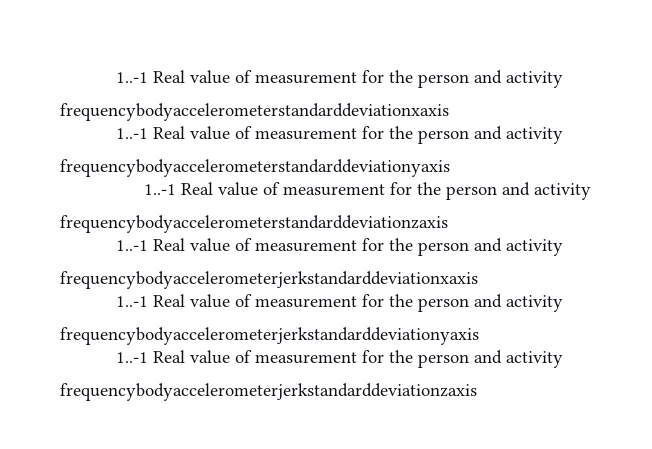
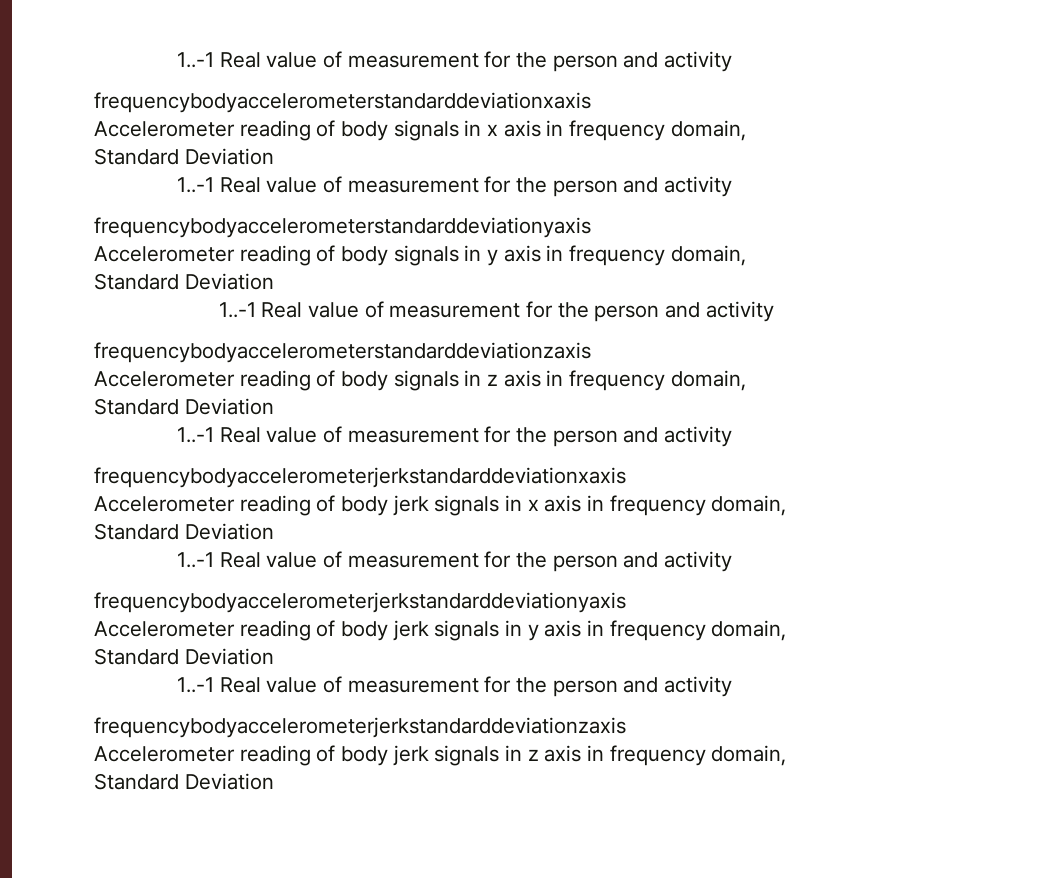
(449, 112) none -> [94,120,746,141] [94,148,274,165] // Accelerometer reading of body signals in x axis in frequency domain, // Standard Deviation
(450, 168) none -> [94,245,746,266] [94,273,274,290] // Accelerometer reading of body signals in y axis in frequency domain, // Standard Deviation
(448, 224) none -> [94,370,746,391] [94,398,274,415] // Accelerometer reading of body signals in z axis in frequency domain, // Standard Deviation
(478, 280) none -> [94,495,787,516] [94,523,274,540] // Accelerometer reading of body jerk signals in x axis in frequency domain, // Standard Deviation
(479, 336) none -> [94,620,787,641] [94,648,274,665] // Accelerometer reading of body jerk signals in y axis in frequency domain, // Standard Deviation
(477, 392) none -> [94,745,787,766] [94,773,274,790] // Accelerometer reading of body jerk signals in z axis in frequency domain, // Standard Deviation

